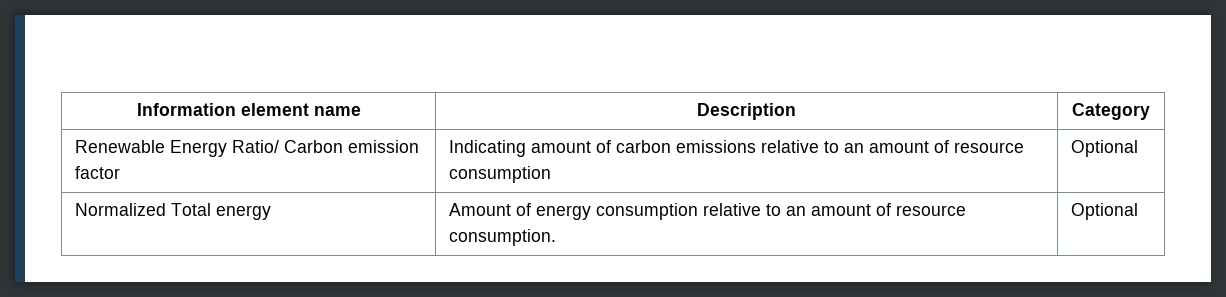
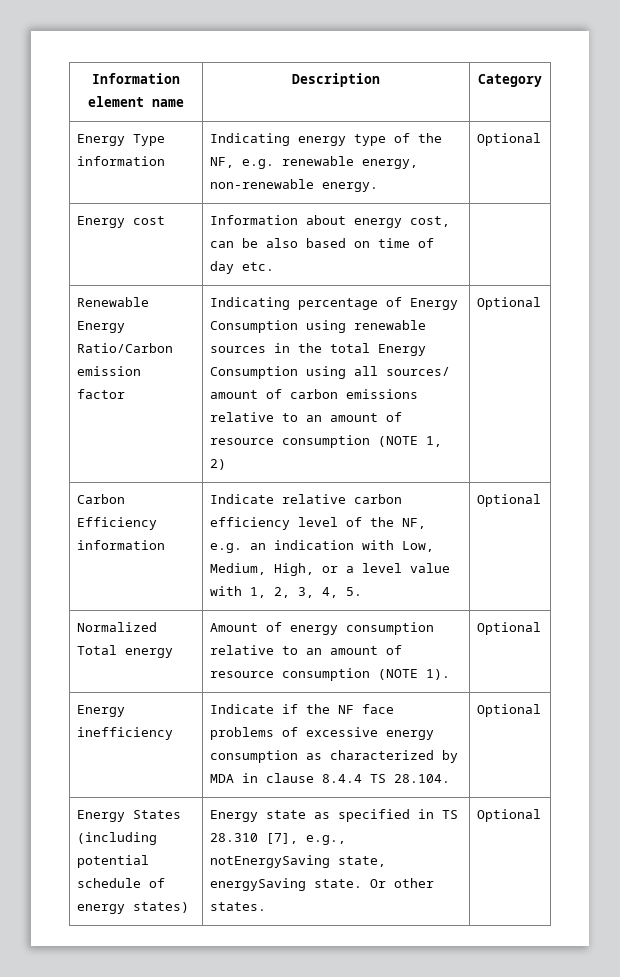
(1150, 111) none -> [76,134,165,146] [76,156,165,166] [209,133,442,146] [209,156,418,169] [209,179,378,192] [476,133,541,146] [76,216,165,228] [209,215,450,228] [209,238,434,248] [209,261,274,274] // Energy Type information | Indicating energy type of the NF, e.g. renewable energy, non-renewable energy. | Optional // Energy cost | Information about energy cost, can be also based on time of day etc. |
[231,140,343,153] Ratio/ Carbon -> [76,343,173,353] Ratio/Carbon
(526, 148) none -> [297,297,458,310] [209,320,426,333] [209,343,426,356] [209,366,450,379] percentage of Energy Consumption using renewable sources in the total Energy Consumption using all sources/
(551, 174) none -> [377,436,442,447] [209,459,226,470] [476,297,541,310] [76,494,125,504] [76,517,157,530] [76,540,165,550] [209,494,402,504] [209,517,426,530] [209,540,434,553] [209,563,450,576] [209,586,362,598] (NOTE 1, 2) | Optional // Carbon Efficiency information | Indicate relative carbon efficiency level of the NF, e.g. an indication with Low, Medium, High, or a level value with 1, 2, 3, 4, 5.
[448,229,556,246] consumption. -> [281,668,450,681] [476,622,541,635] [76,705,125,717] [76,727,173,740] [209,704,394,714] [209,727,434,740] [209,750,458,763] [209,773,450,783] [476,704,541,717] [76,810,181,822] [76,832,157,845] [76,855,149,868] [76,878,165,888] [76,902,189,914] [209,809,458,822] [209,833,346,845] [209,855,386,868] [209,878,434,891] [209,902,266,911] consumption (NOTE 1). | Optional // Energy inefficiency | Indicate if the NF face problems of excessive energy consumption as characterized by MDA in clause 8.4.4 TS 28.104. | Optional // Energy States (including potential schedule of energy states) | Energy state as specified in TS 28.310 [7], e.g., notEnergySaving state, energySaving state. Or other states.

